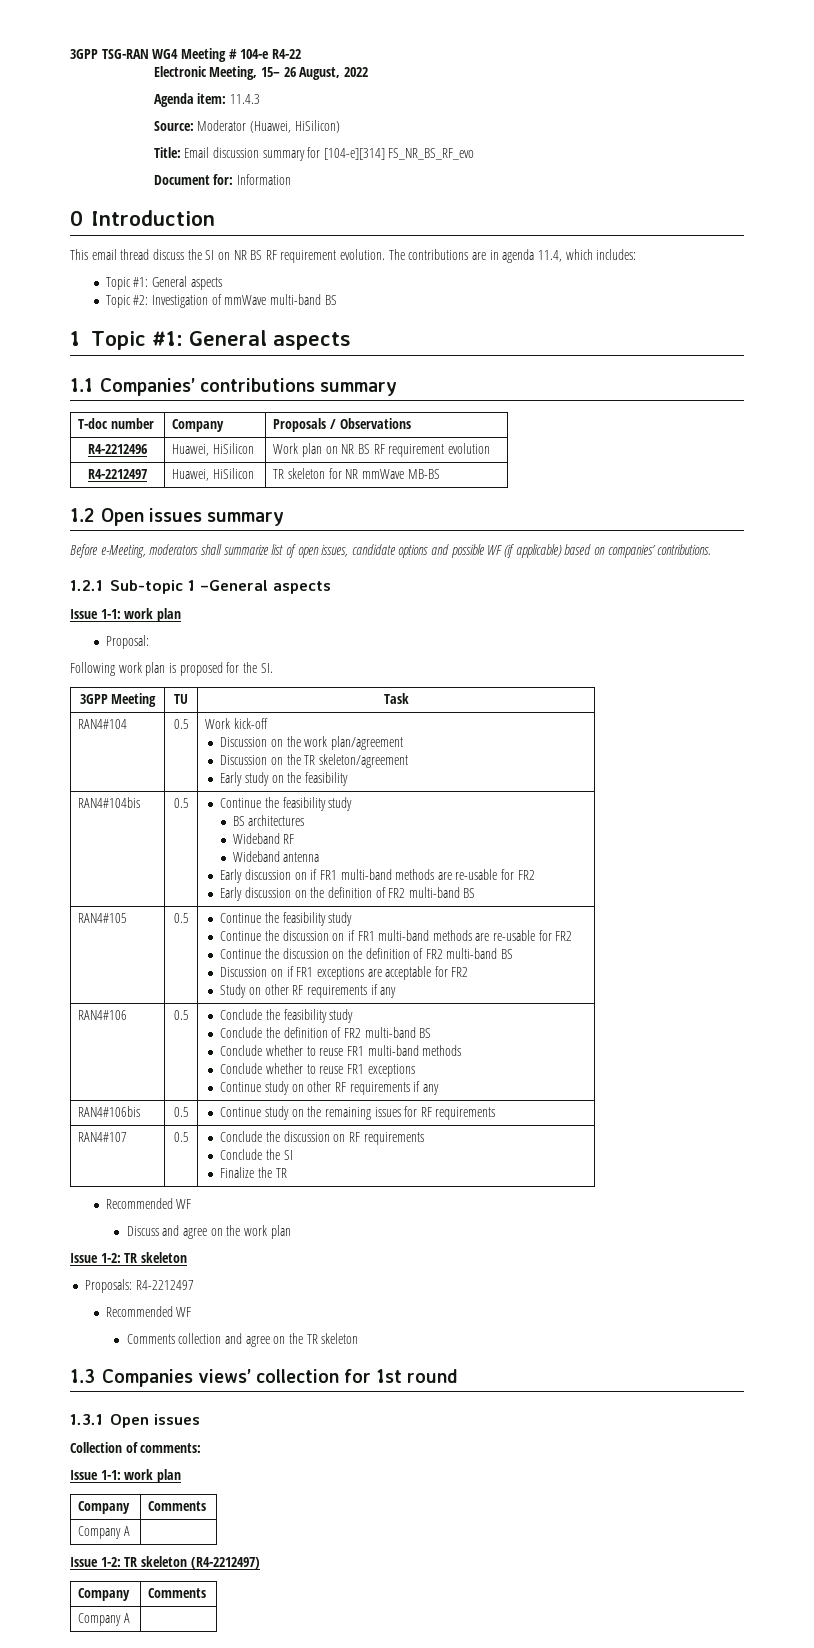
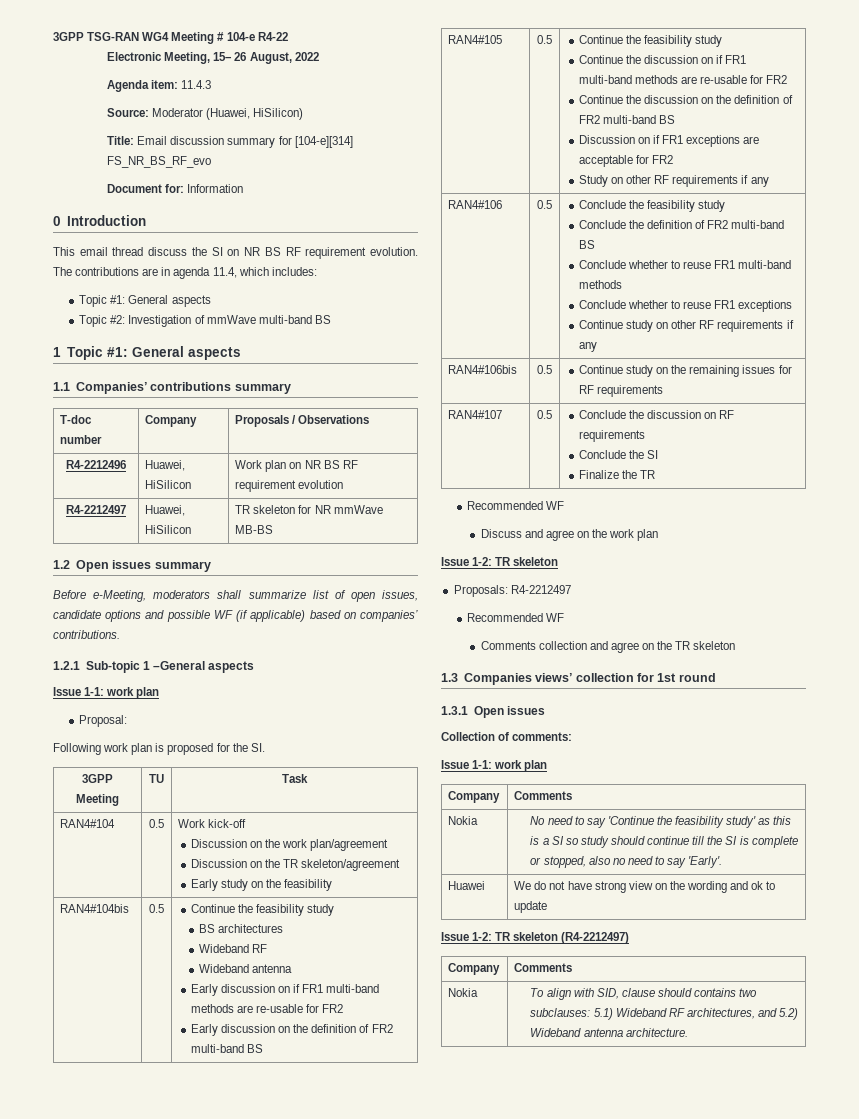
[78,1526,131,1539] Company A | -> [448,816,479,825] [530,816,792,828] [530,836,798,848] [530,856,723,868] [448,881,486,890] [514,881,776,893] [514,901,548,913] Nokia | No need to say 'Continue the feasibility study' as this is a SI so study should continue till the SI is complete or stopped, also no need to say 'Early'. // Huawei | We do not have strong view on the wording and ok to update
[78,1613,131,1626] Company A | -> [448,988,479,997] [530,988,758,1000] [530,1008,799,1020] [530,1028,688,1037] Nokia | To align with SID, clause should contains two subclauses: 5.1) Wideband RF architectures, and 5.2) Wideband antenna architecture.

